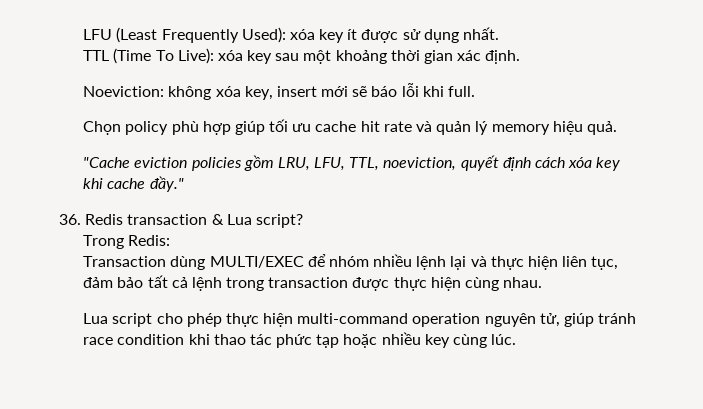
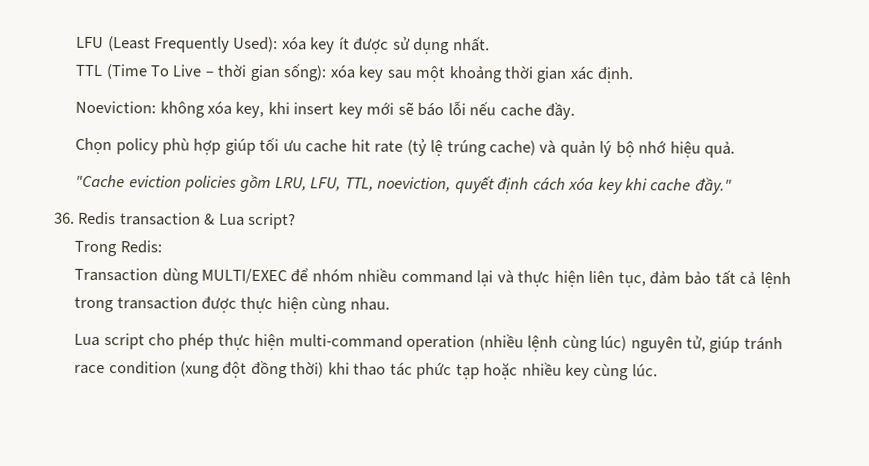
[177,48,214,64] Live): -> [172,64,327,82] Live – thời gian sống):
[276,86,317,97] insert -> [267,102,363,119] khi insert key
[422,86,475,97] khi full. -> [469,102,575,120] nếu cache đầy.
(412, 126) none -> [406,138,536,157] (tỷ lệ trúng cache)
[491,124,550,135] memory -> [615,141,667,158] bộ nhớ
[416,256,447,270] lệnh -> [400,269,473,284] command
(481, 320) none -> [478,334,628,352] (nhiều lệnh cùng lúc)
(185, 339) none -> [179,360,325,379] (xung đột đồng thời)

